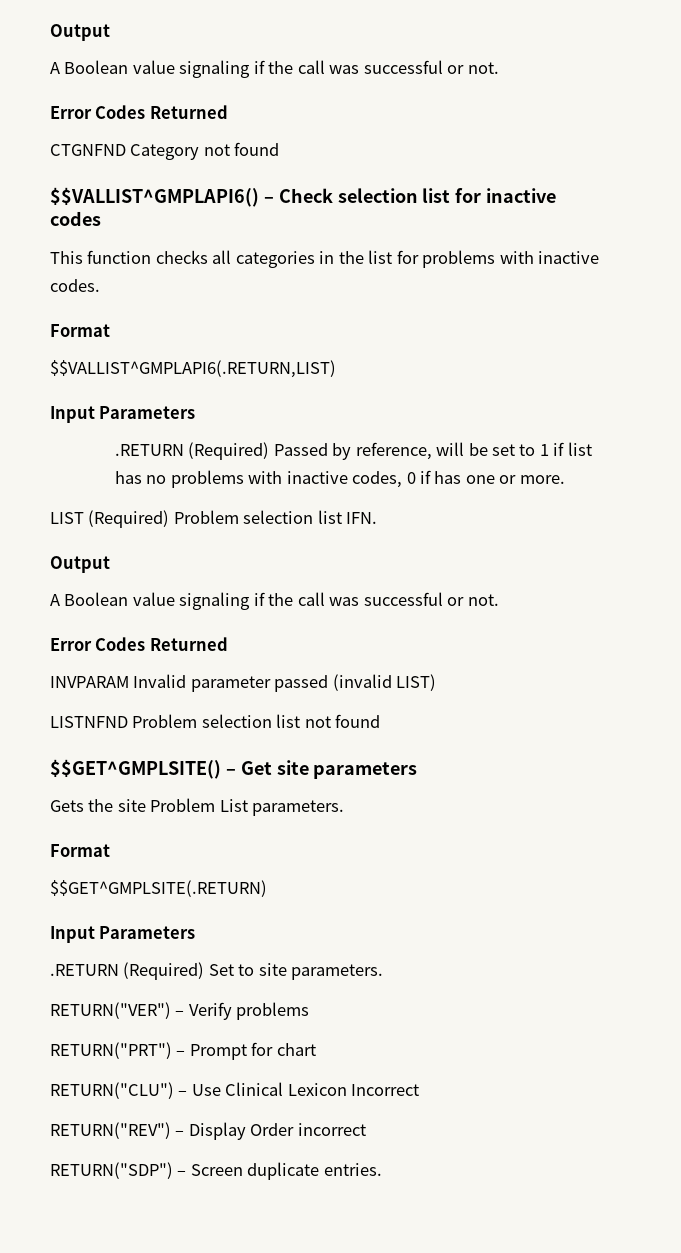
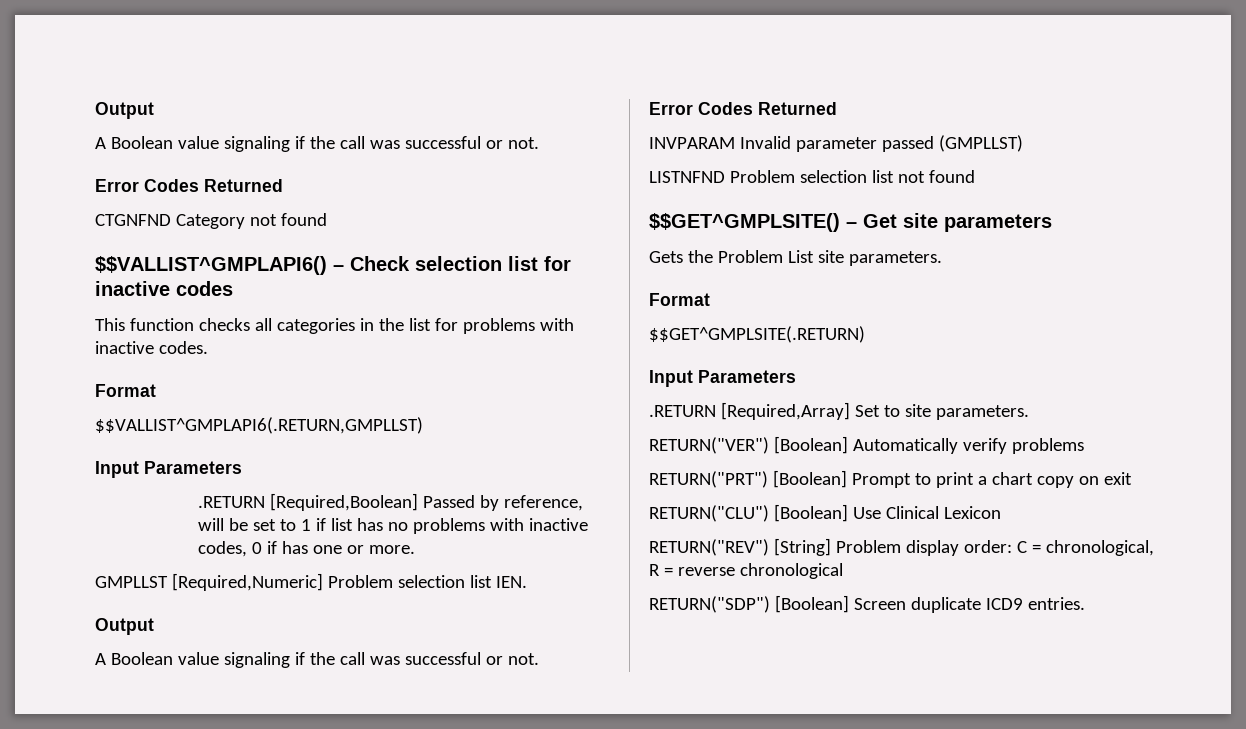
[50,360,336,378] [50,406,196,423] [114,442,270,460] $$VALLIST^GMPLAPI6(.RETURN,LIST) // Input Parameters // .RETURN (Required) -> [95,417,423,434] [95,461,242,478] [198,493,419,511] $$VALLIST^GMPLAPI6(.RETURN,GMPLLST) // Input Parameters // .RETURN [Required,Boolean]
[50,510,378,528] LIST (Required) Problem selection list IFN. -> [95,573,527,591] GMPLLST [Required,Numeric] Problem selection list IEN.
[332,674,437,691] (invalid LIST) -> [938,135,1023,152] (GMPLLST)
[117,799,146,812] site -> (713, 256) none
(248, 805) none -> [817,250,844,263] site
[123,962,205,980] (Required) -> [720,402,850,420] [Required,Array]
[175,1002,232,1020] – Verify -> [773,436,1007,454] [Boolean] Automatically verify
[176,1042,316,1060] – Prompt for chart -> [772,470,1132,488] [Boolean] Prompt to print a chart copy on exit
[178,1090,188,1096] – -> [773,504,848,522] [Boolean]
[351,1084,420,1096] Incorrect -> (1001, 512) none
[175,1122,366,1140] – Display Order incorrect -> [773,538,1154,556] [649,563,843,579] [String] Problem display order: C = chronological, R = reverse chronological
[177,1170,187,1176] – -> [774,595,849,613] [Boolean]
(320, 1171) none -> [985,598,1023,610] ICD9

